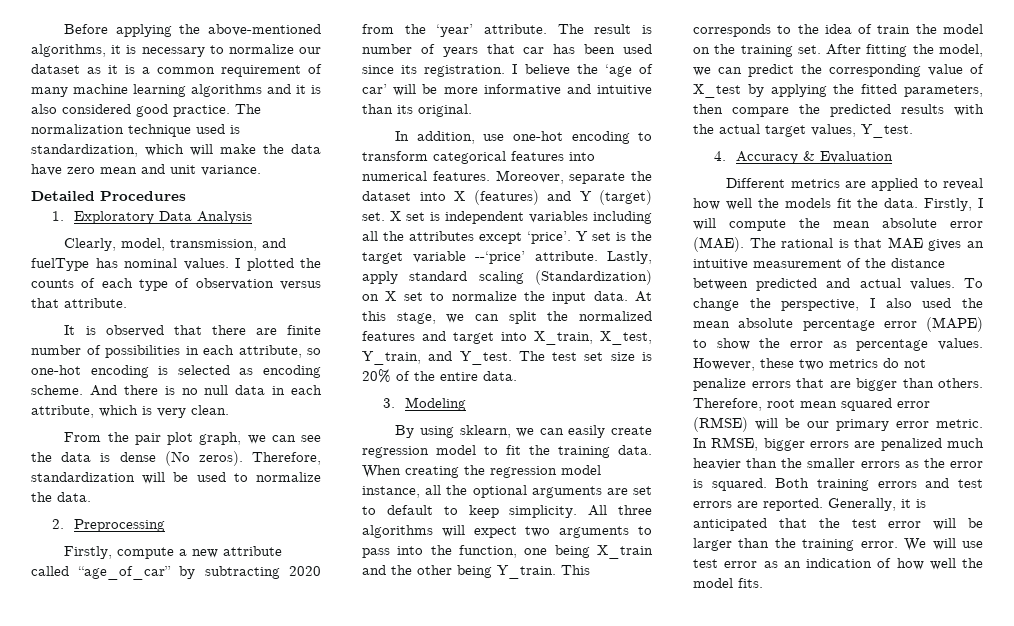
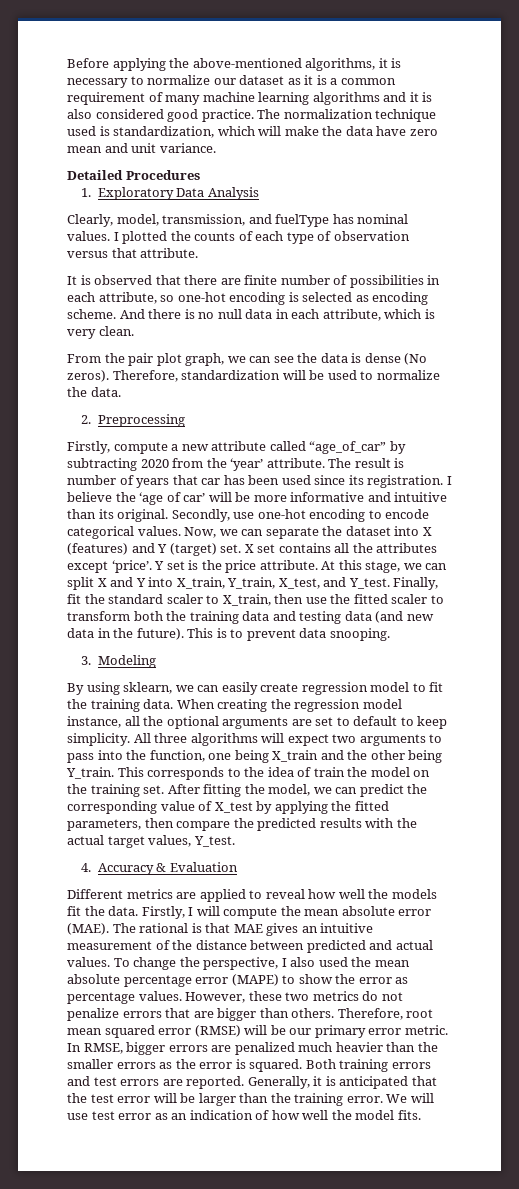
[395,131,475,144] // In addition, -> [171,509,230,522] Secondly,
[362,151,595,164] [362,170,564,184] transform categorical features into numerical features. Moreover, -> [385,509,430,519] [67,526,264,539] encode categorical values. Now, we can
[430,211,652,224] is independent variables including -> [278,543,331,553] contains
[362,251,652,264] [362,270,652,285] [362,291,628,304] target variable --‘price’ attribute. Lastly, apply standard scaling (Standardization) on X set to normalize the input data. -> [225,560,318,573] price attribute.
[547,311,652,321] [362,331,652,345] [362,351,652,365] [362,369,517,383] the normalized features and target into X_train, X_test, Y_train, and Y_test. The test set size is 20% of the entire data. -> [97,577,439,590] [67,594,444,606] [67,611,434,624] [67,628,390,641] X and Y into X_train, Y_train, X_test, and Y_test. Finally, fit the standard scaler to X_train, then use the fitted scaler to transform both the training data and testing data (and new data in the future). This is to prevent data snooping.

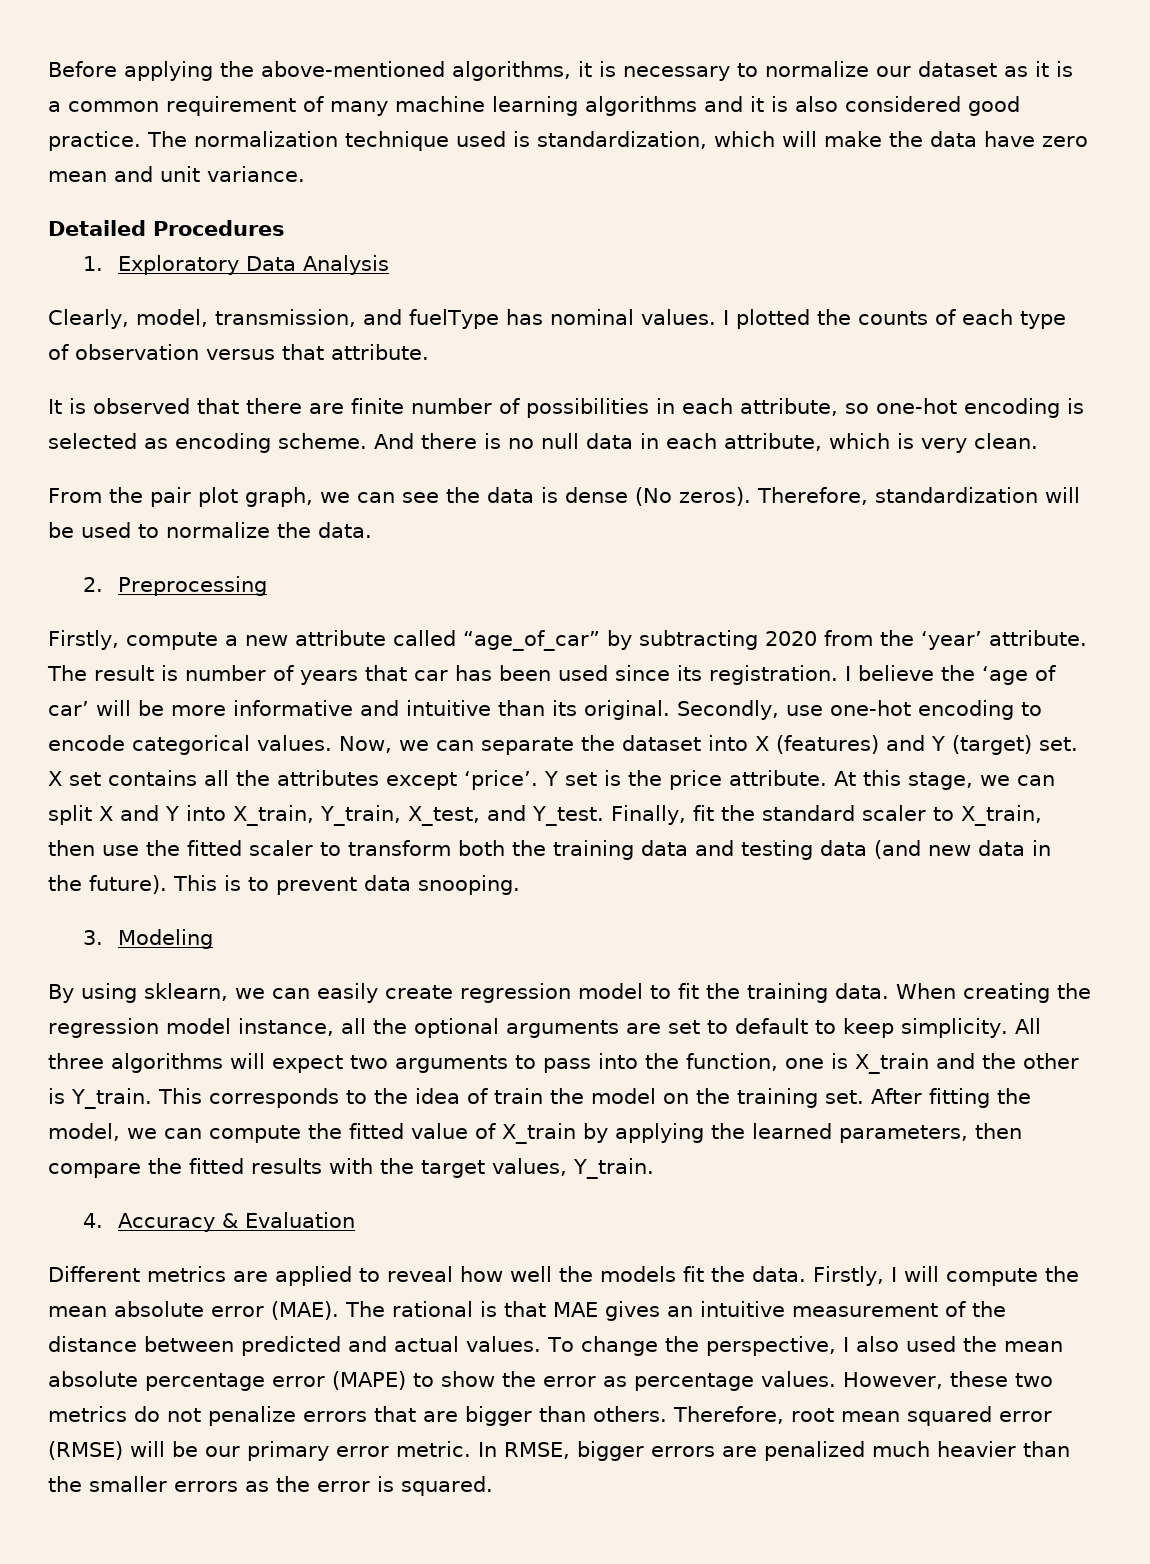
[234,750,269,763] being -> [831,1053,848,1069] is
[408,750,443,763] being -> [48,1088,65,1104] is
[359,784,428,797] [67,801,157,814] predict the corresponding -> [209,1123,404,1143] compute the fitted
[214,802,253,813] X_test -> [502,1123,576,1144] X_train
[354,801,389,811] fitted -> [752,1123,832,1139] learned
[257,818,317,831] predicted -> [189,1158,244,1174] fitted
[67,835,104,845] actual -> (414, 1166) none
[193,836,235,847] Y_test. -> [573,1158,654,1179] Y_train.
[305,1059,431,1072] [67,1076,437,1089] [67,1093,434,1106] [67,1110,421,1120] Both training errors and test errors are reported. Generally, it is anticipated that the test error will be larger than the training error. We will use test error as an indication of how well the model fits. -> (493, 1486) none

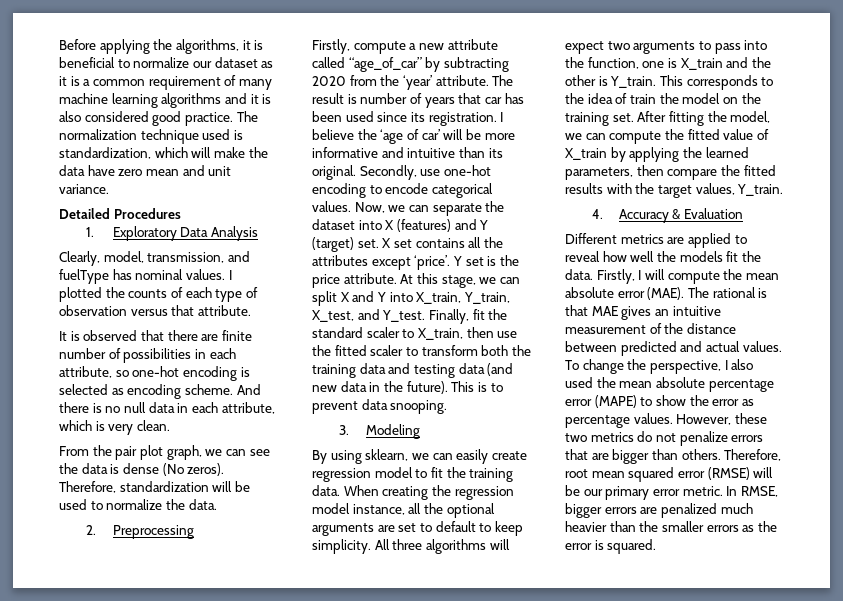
[261,61,445,77] above-mentioned -> (173, 44) none
[623,66,730,81] necessary -> [59,57,115,68] beneficial

